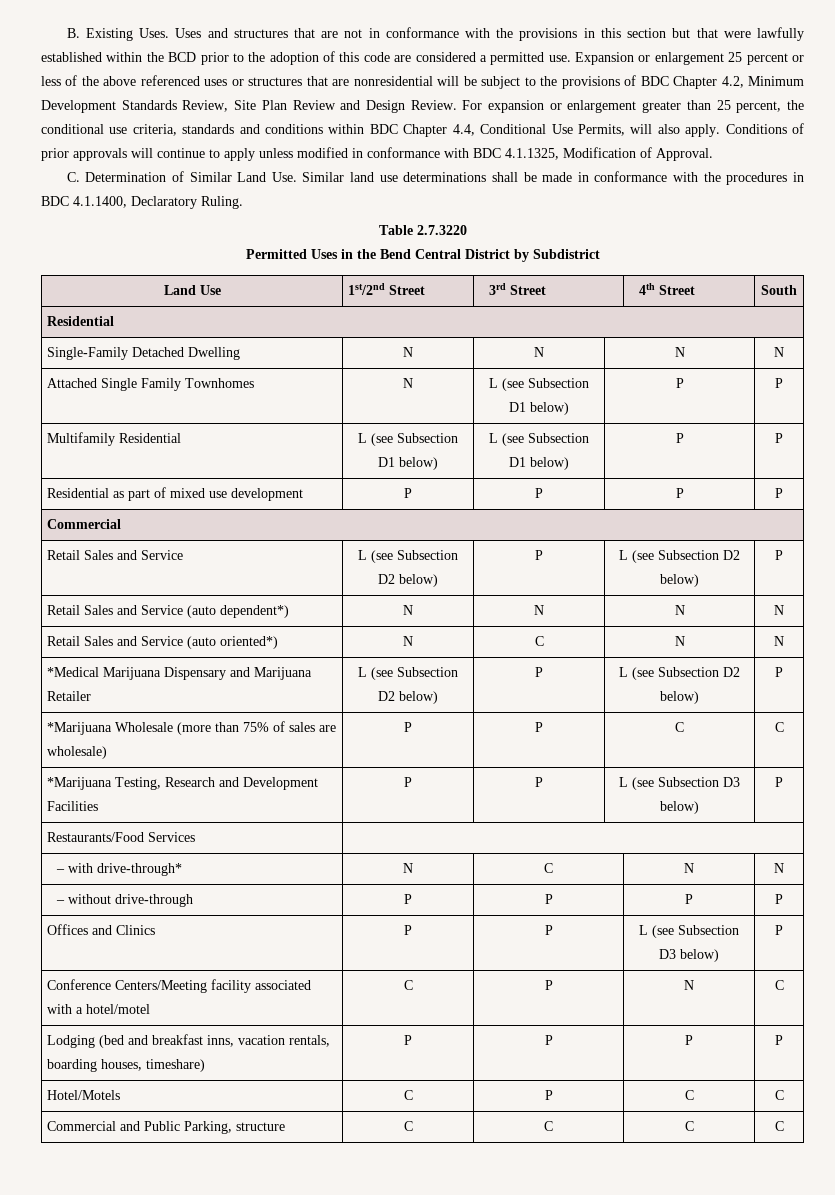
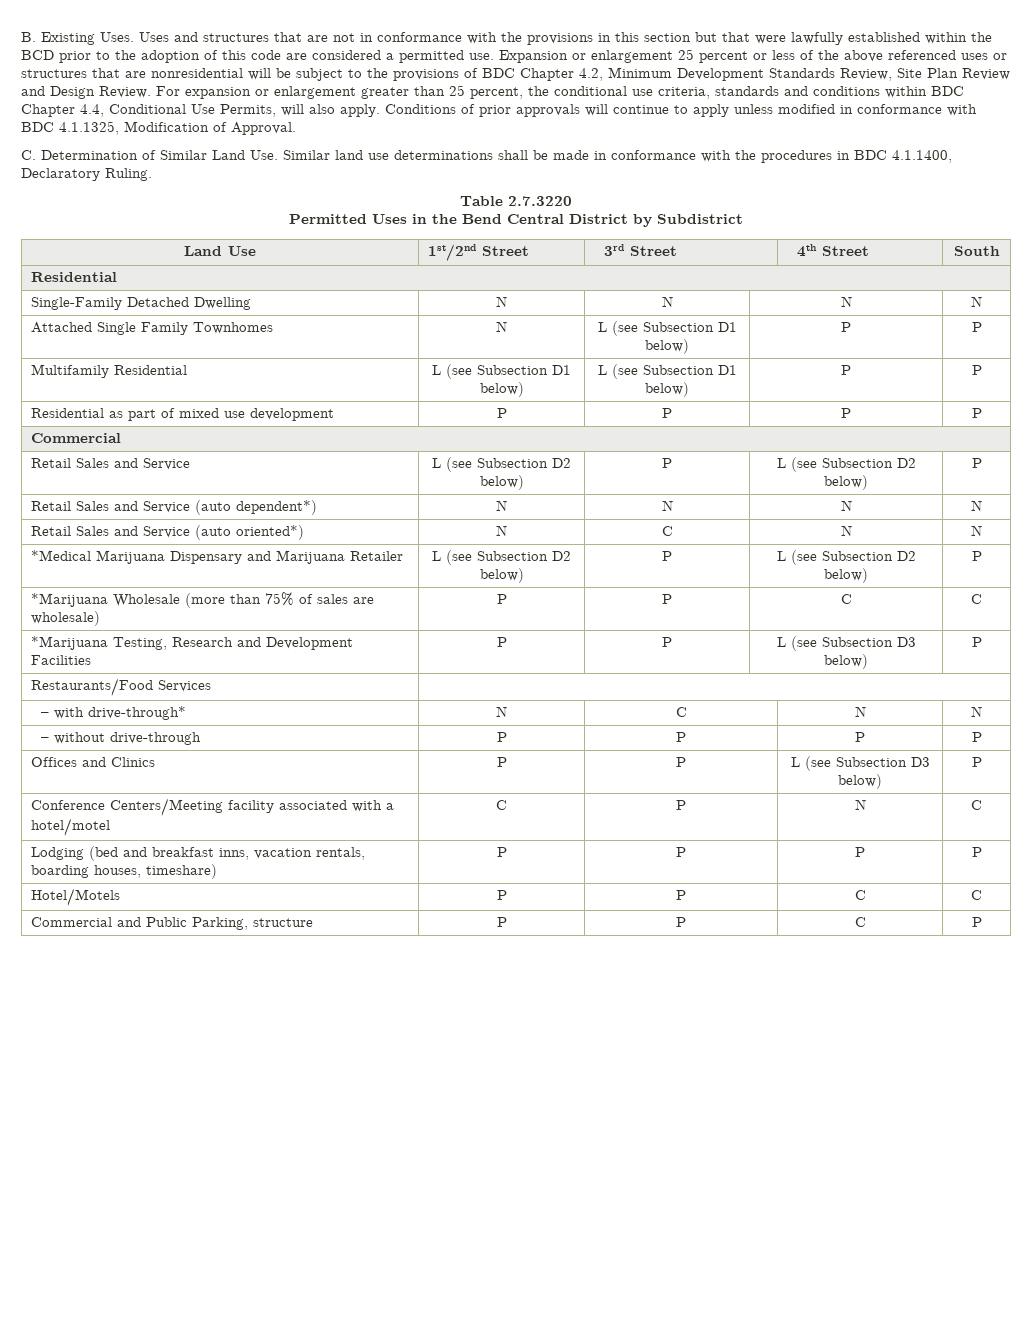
[403,1090,413,1100] C -> [496,890,507,900] P
[403,1121,413,1131] [544,1121,553,1131] [684,1121,694,1131] [774,1121,784,1131] C | C | C | C -> [496,917,507,927] [676,917,686,927] [854,917,866,927] [971,917,982,927] P | P | C | P

